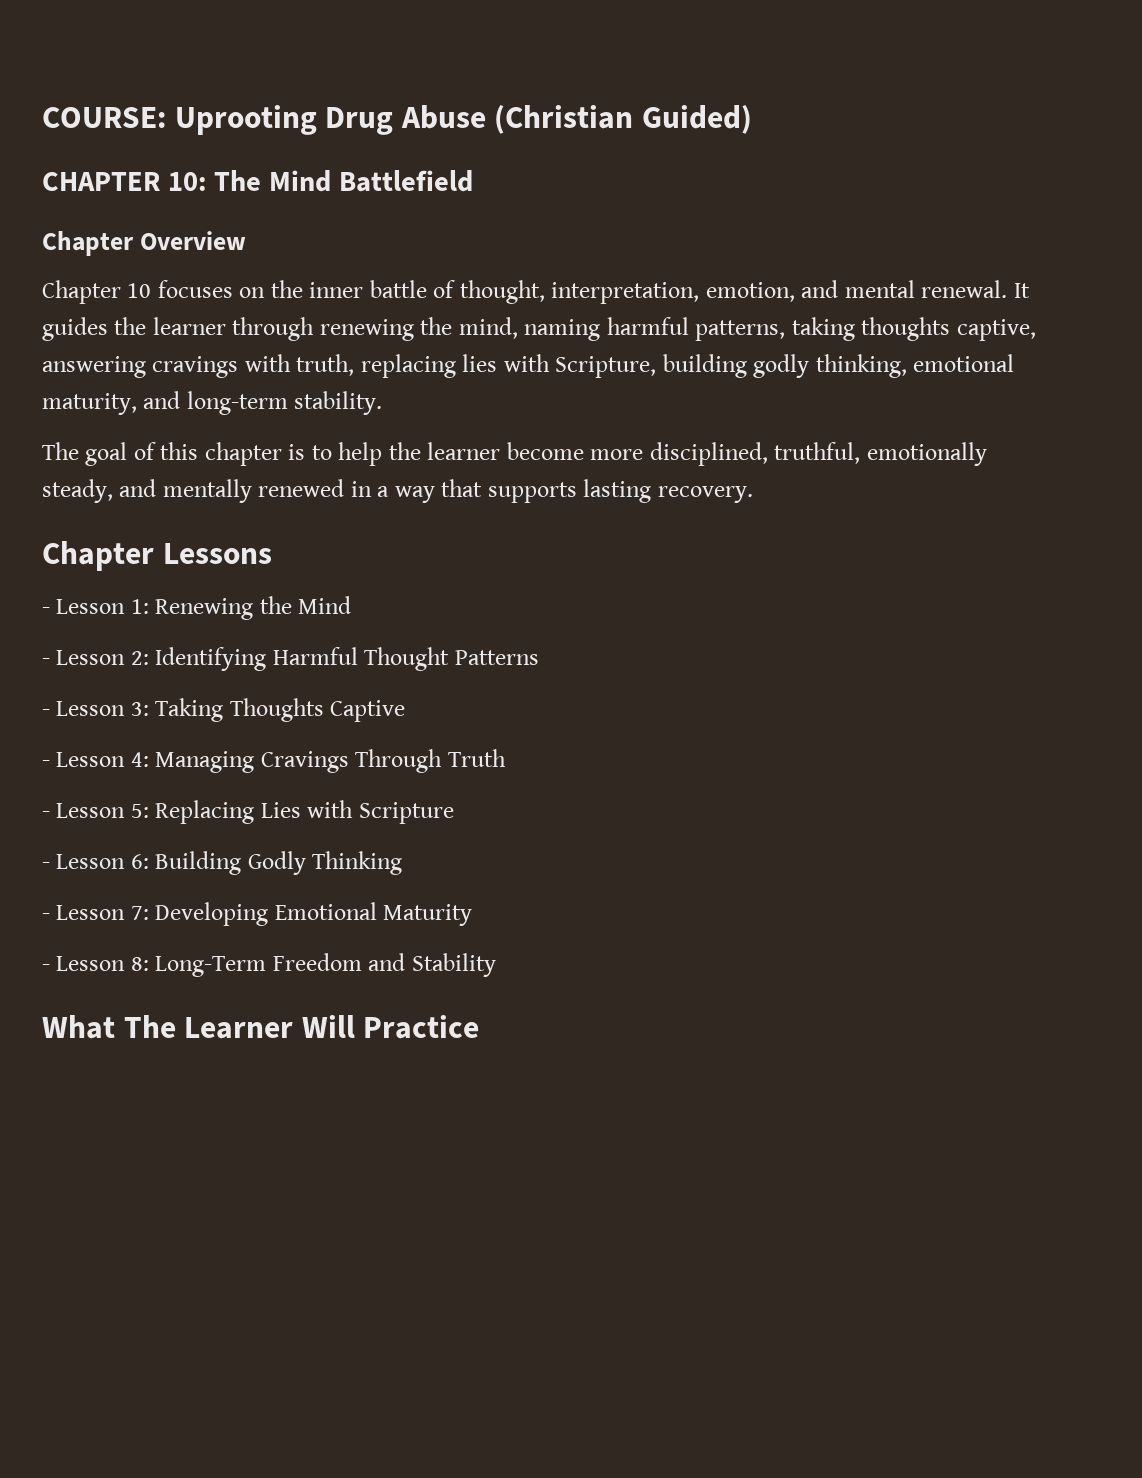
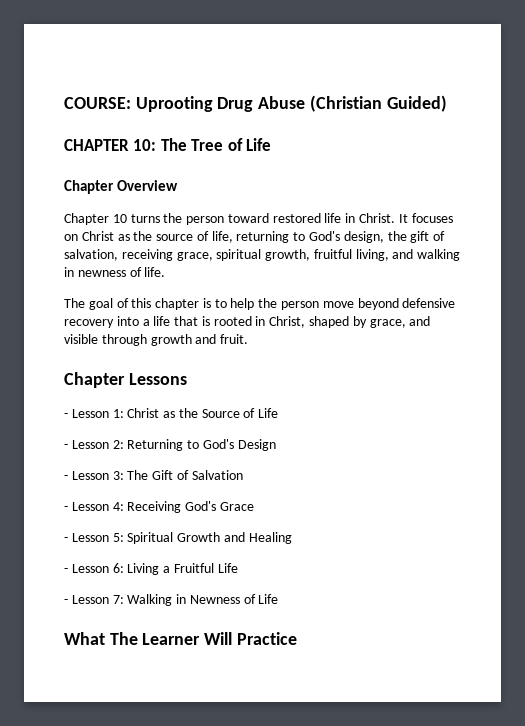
[269,170,473,192] Mind Battlefield -> [191,138,272,151] Tree of Life
[157,280,1030,304] [42,317,1036,341] [42,354,1015,378] [42,391,383,415] focuses on the inner battle of thought, interpretation, emotion, and mental renewal. It guides the learner through renewing the mind, naming harmful patterns, taking thoughts captive, answering cravings with truth, replacing lies with Scripture, building godly thinking, emotional maturity, and long-term stability. -> [130,213,453,225] [64,231,446,243] [64,249,461,261] [64,267,166,277] turns the person toward restored life in Christ. It focuses on Christ as the source of life, returning to God's design, the gift of salvation, receiving grace, spiritual growth, fruitful living, and walking in newness of life.
[427,442,987,466] [42,479,753,503] learner become more disciplined, truthful, emotionally steady, and mentally renewed in a way that supports lasting recovery. -> [281,298,456,310] [64,316,431,328] [64,334,249,346] person move beyond defensive recovery into a life that is rooted in Christ, shaped by grace, and visible through growth and fruit.
[155,596,352,620] Renewing the Mind -> [127,408,279,418] Christ as the Source of Life
[155,647,539,671] Identifying Harmful Thought Patterns -> [127,439,276,451] Returning to God's Design
[155,698,406,722] Taking Thoughts Captive -> [127,470,243,480] The Gift of Salvation
[155,749,506,773] Managing Cravings Through Truth -> [127,501,254,513] Receiving God's Grace
[155,800,454,824] Replacing Lies with Scripture -> [127,532,292,544] Spiritual Growth and Healing
[155,851,403,875] Building Godly Thinking -> [127,563,238,575] Living a Fruitful Life
[155,902,473,926] [42,953,496,977] Developing Emotional Maturity // - Lesson 8: Long-Term Freedom and Stability -> [127,594,279,606] Walking in Newness of Life

